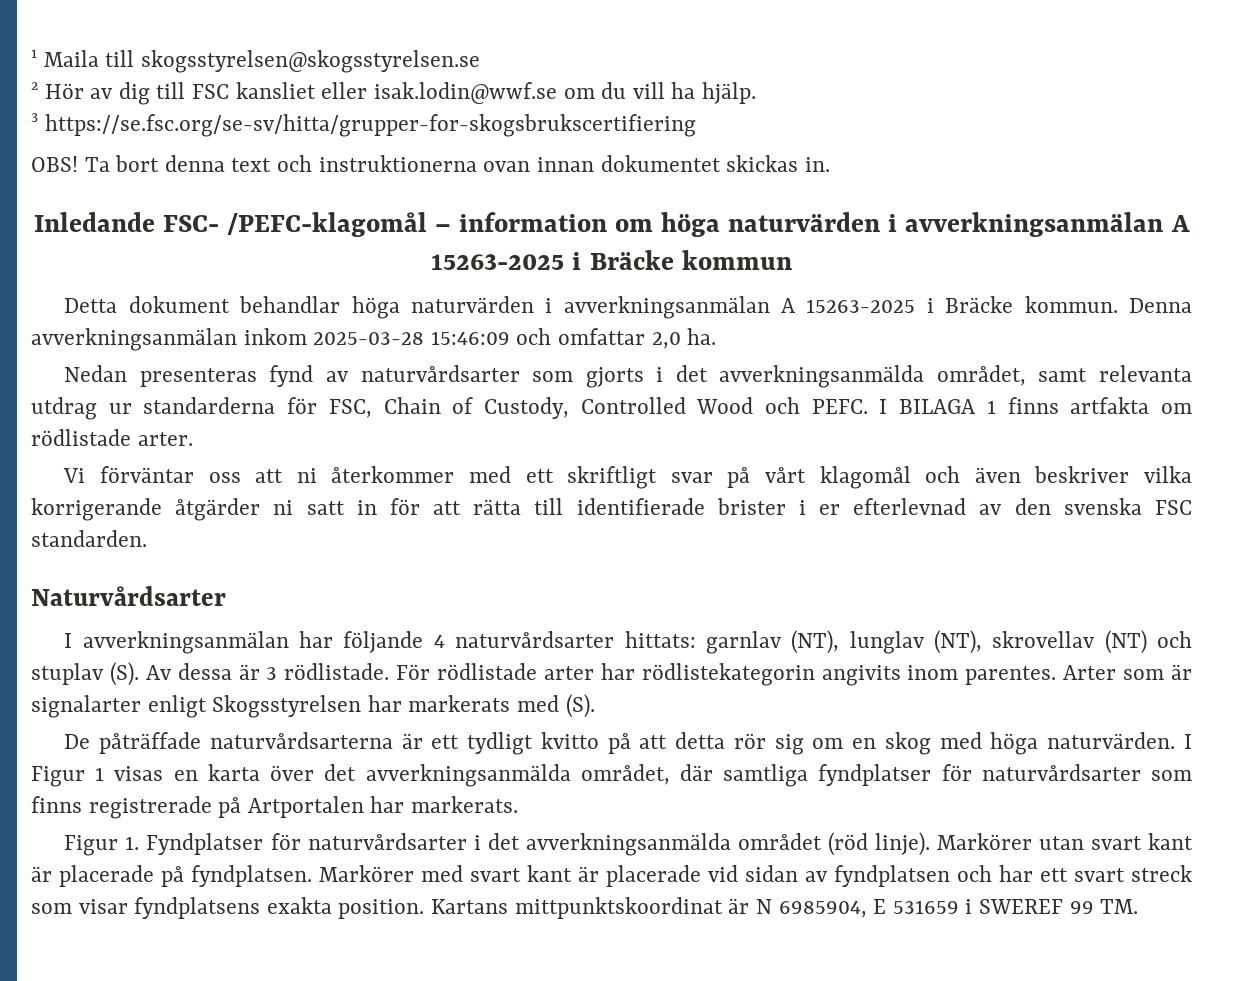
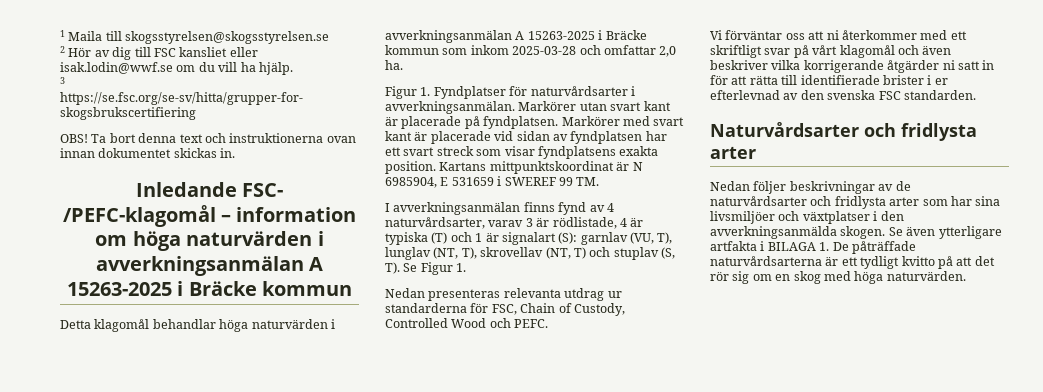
[128,296,230,313] dokument -> [94,319,150,332] klagomål
[1024,296,1193,313] [31,328,237,351] kommun. Denna avverkningsanmälan -> [385,45,468,55] kommun som
[430,331,510,345] 15:46:09 -> (577, 50) none
[64,365,1088,388] Nedan presenteras fynd av naturvårdsarter som gjorts i det avverkningsanmälda området, samt -> [385,86,635,99] [385,101,671,114] [385,116,685,129] [385,131,667,144] [385,146,659,159] [385,161,643,174] [385,176,600,188] [385,202,614,215] [385,217,644,229] [385,232,673,245] [385,247,675,260] [385,262,467,275] [385,288,501,301] Figur 1. Fyndplatser för naturvårdsarter i avverkningsanmälan. Markörer utan svart kant är placerade på fyndplatsen. Markörer med svart kant är placerade vid sidan av fyndplatsen har ett svart streck som visar fyndplatsens exakta position. Kartans mittpunktskoordinat är N 6985904, E 531659 i SWEREF 99 TM. // I avverkningsanmälan finns fynd av 4 naturvårdsarter, varav 3 är rödlistade, 4 är typiska (T) och 1 är signalart (S): garnlav (VU, T), lunglav (NT, T), skrovellav (NT, T) och stuplav (S, T). Se Figur 1. // Nedan presenteras
[879,397,1193,414] [31,429,193,446] I BILAGA 1 finns artfakta om rödlistade arter. -> (549, 323) none
[64,630,1192,654] [31,662,1193,686] [31,694,595,718] // I avverkningsanmälan har följande 4 naturvårdsarter hittats: garnlav (NT), lunglav (NT), skrovellav (NT) och stuplav (S). Av dessa är 3 rödlistade. För rödlistade arter har rödlistekategorin angivits inom parentes. Arter som är signalarter enligt Skogsstyrelsen har markerats med (S). // -> [864,123,977,141] [710,146,756,159] [710,181,911,194] [710,196,1001,209] [710,211,904,224] [710,226,1002,239] [710,241,830,251] och fridlysta arter // Nedan följer beskrivningar av de naturvårdsarter och fridlysta arter som har sina livsmiljöer och växtplatser i den avverkningsanmälda skogen. Se även ytterligare artfakta i BILAGA 1.
[675,732,726,749] detta -> [974,256,995,266] det
[1184,734,1193,749] [31,764,1192,787] [31,796,519,819] [64,832,1193,856] [31,865,1192,887] [31,897,1139,919] I Figur 1 visas en karta över det avverkningsanmälda området, där samtliga fyndplatser för naturvårdsarter som finns registrerade på Artportalen har markerats. // Figur 1. Fyndplatser för naturvårdsarter i det avverkningsanmälda området (röd linje). Markörer utan svart kant är placerade på fyndplatsen. Markörer med svart kant är placerade vid sidan av fyndplatsen och har ett svart streck som visar fyndplatsens exakta position. Kartans mittpunktskoordinat är N 6985904, E 531659 i SWEREF 99 TM. -> (966, 276) none

